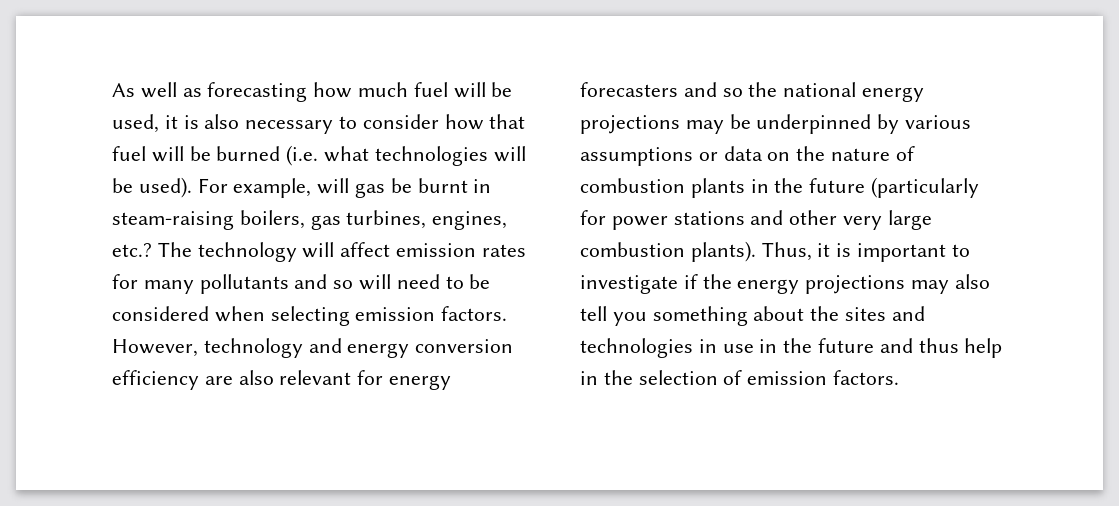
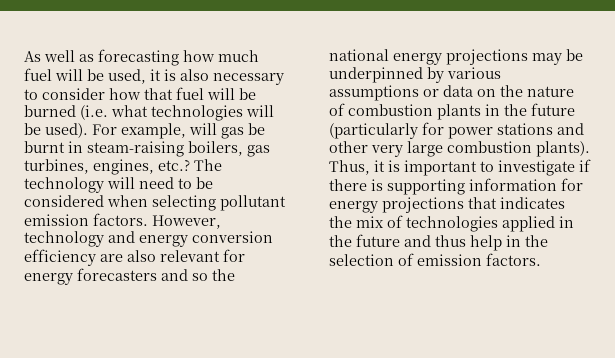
[340,242,526,257] [112,274,392,294] affect emission rates for many pollutants and so will -> (135, 183) none
(350, 316) none -> [220,195,286,211] pollutant
[702,274,990,294] [580,306,925,326] [580,338,754,358] the energy projections may also tell you something about the sites and technologies in use -> [329,178,583,195] [329,197,565,213] [329,215,555,232] there is supporting information for energy projections that indicates the mix of technologies applied

